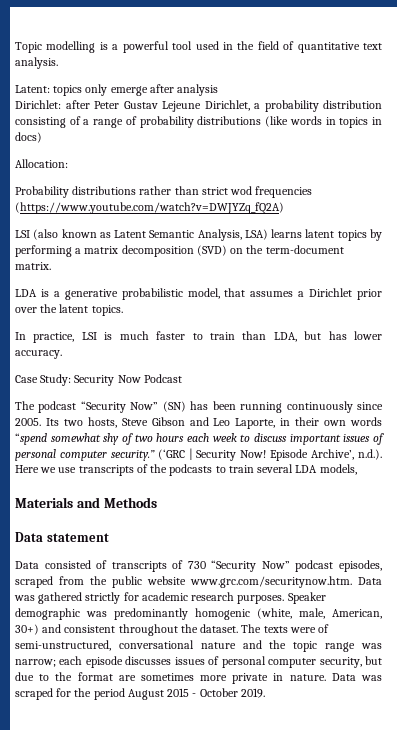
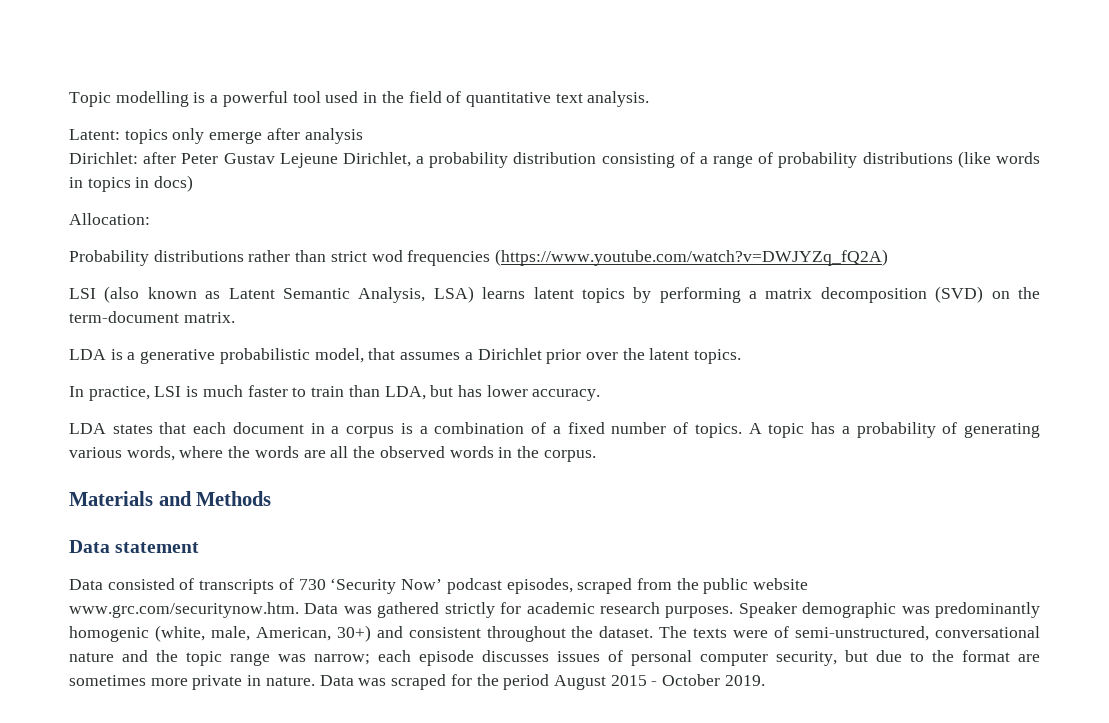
[15,374,182,386] [15,401,383,413] [15,417,383,429] [15,433,385,445] [15,448,382,461] [15,464,357,476] Case Study: Security Now Podcast // The podcast “Security Now” (SN) has been running continuously since 2005. Its two hosts, Steve Gibson and Leo Laporte, in their own words “spend somewhat shy of two hours each week to discuss important issues of personal computer security.” (‘GRC | Security Now! Episode Archive’, n.d.). Here we use transcripts of the podcasts to train several LDA models, -> [69,422,1041,438] [69,446,596,462] LDA states that each document in a corpus is a combination of a fixed number of topics. A topic has a probability of generating various words, where the words are all the observed words in the corpus.
[211,560,290,572] “Security Now” -> [330,578,443,594] ‘Security Now’

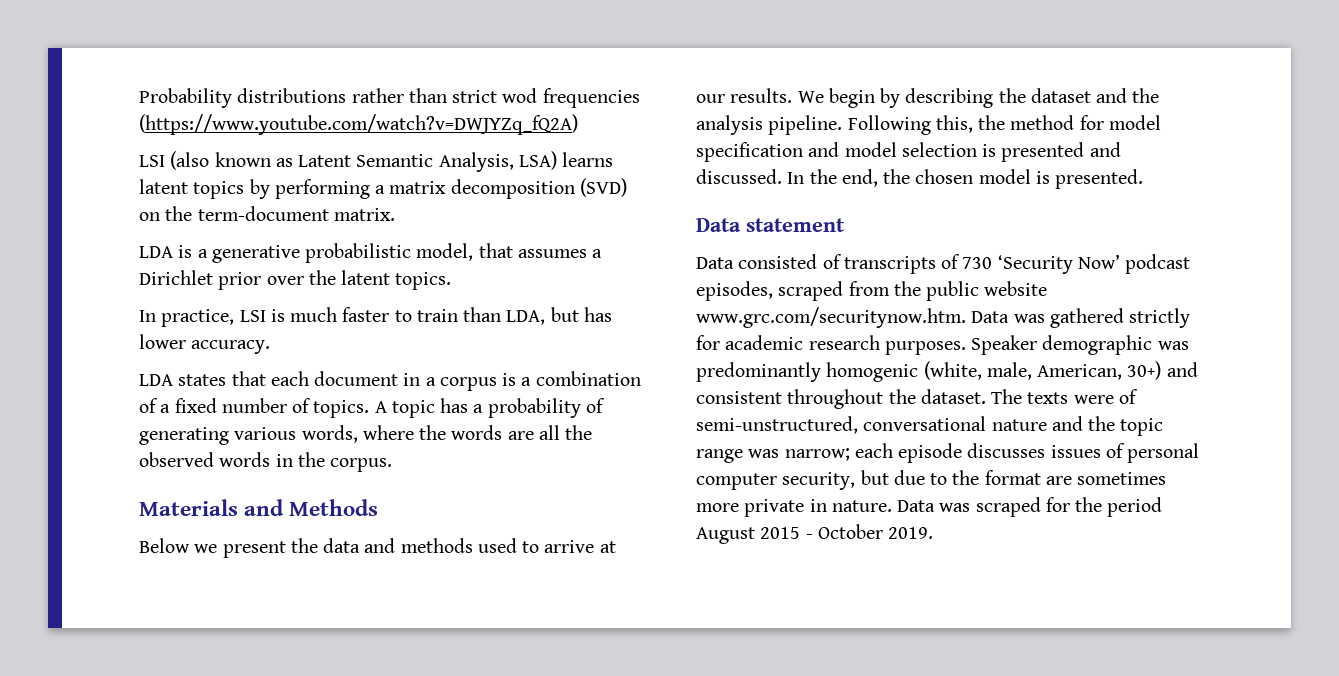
[69,91,650,107] [69,128,363,144] [69,151,1040,168] [69,175,194,192] [69,213,150,225] Topic modelling is a powerful tool used in the field of quantitative text analysis. // Latent: topics only emerge after analysis // Dirichlet: after Peter Gustav Lejeune Dirichlet, a probability distribution consisting of a range of probability distributions (like words in topics in docs) // Allocation: // -> (139, 98) none
(272, 498) none -> [139,538,616,558] [696,88,1160,108] [696,115,1161,135] [696,142,1121,162] [696,169,1144,189] // Below we present the data and methods used to arrive at our results. We begin by describing the dataset and the analysis pipeline. Following this, the method for model specification and model selection is presented and discussed. In the end, the chosen model is presented.

